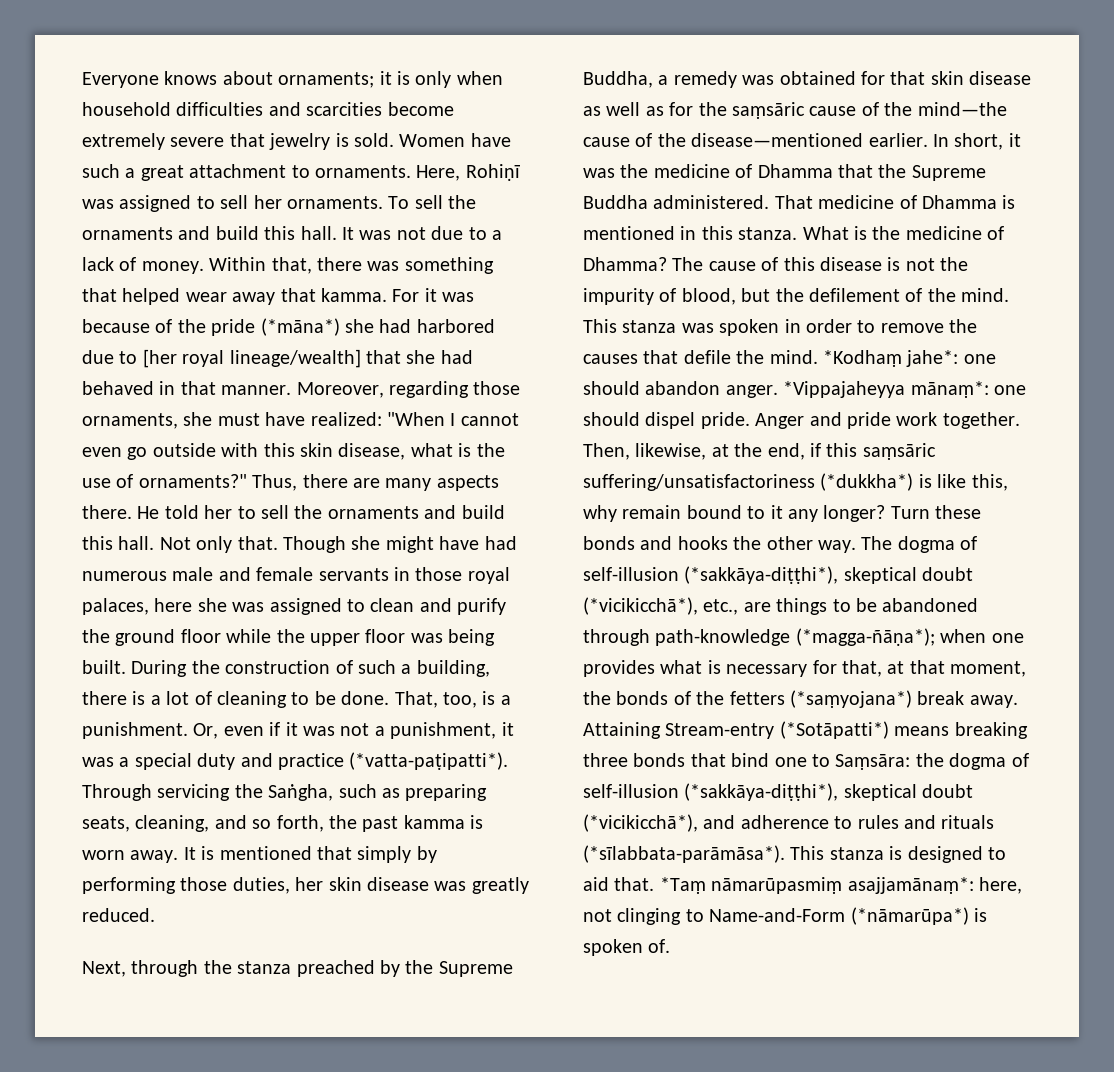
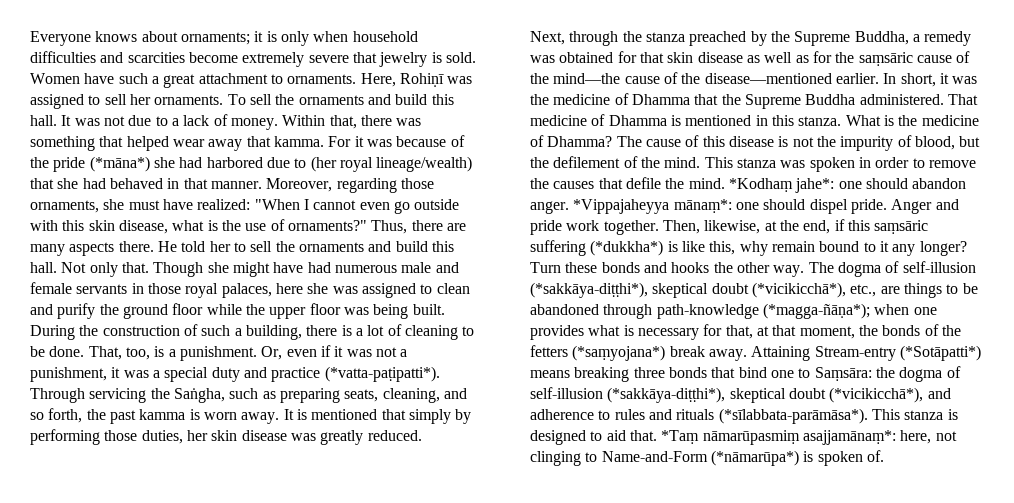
[142,349,361,368] [her royal lineage/wealth] -> [310,156,473,172] (her royal lineage/wealth)
[583,474,815,491] suffering/unsatisfactoriness -> [530,240,586,256] suffering

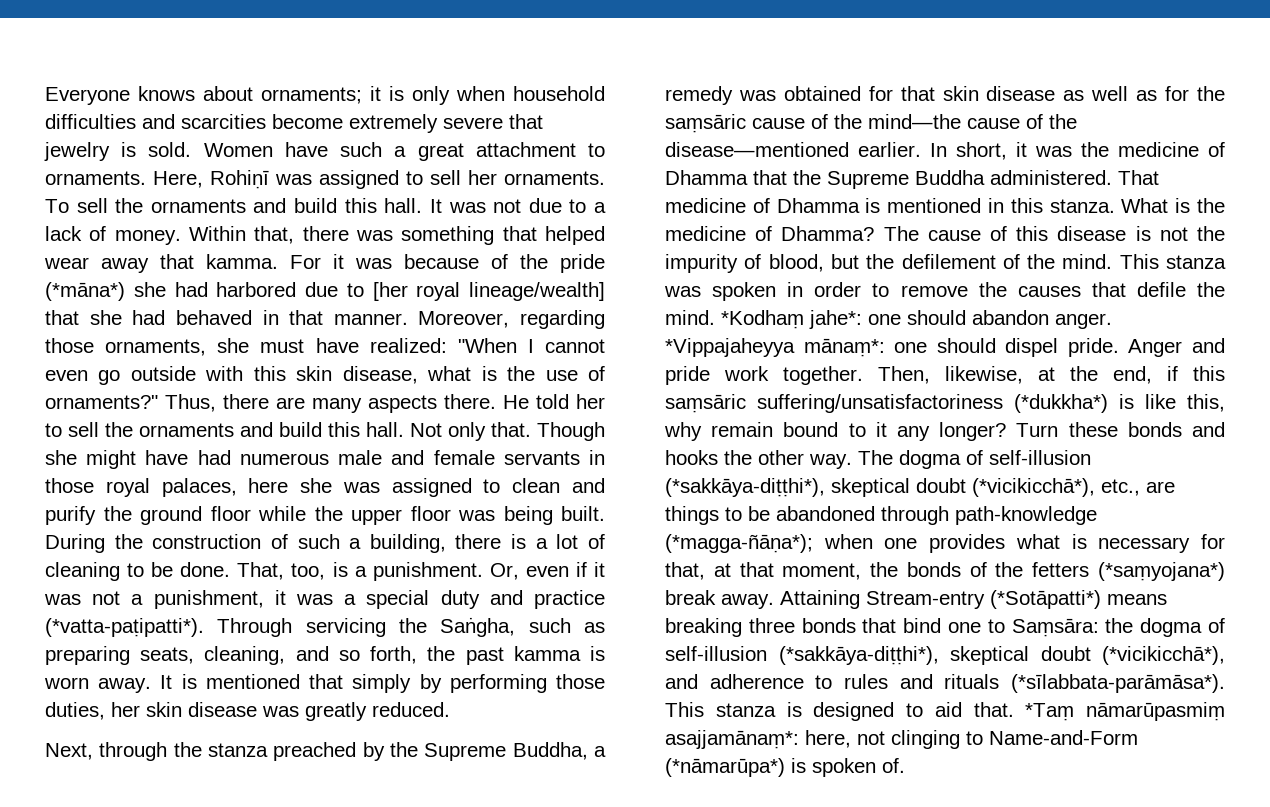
[310,156,473,172] (her royal lineage/wealth) -> [372,282,605,301] [her royal lineage/wealth]
[530,240,586,256] suffering -> [757,394,1003,413] suffering/unsatisfactoriness

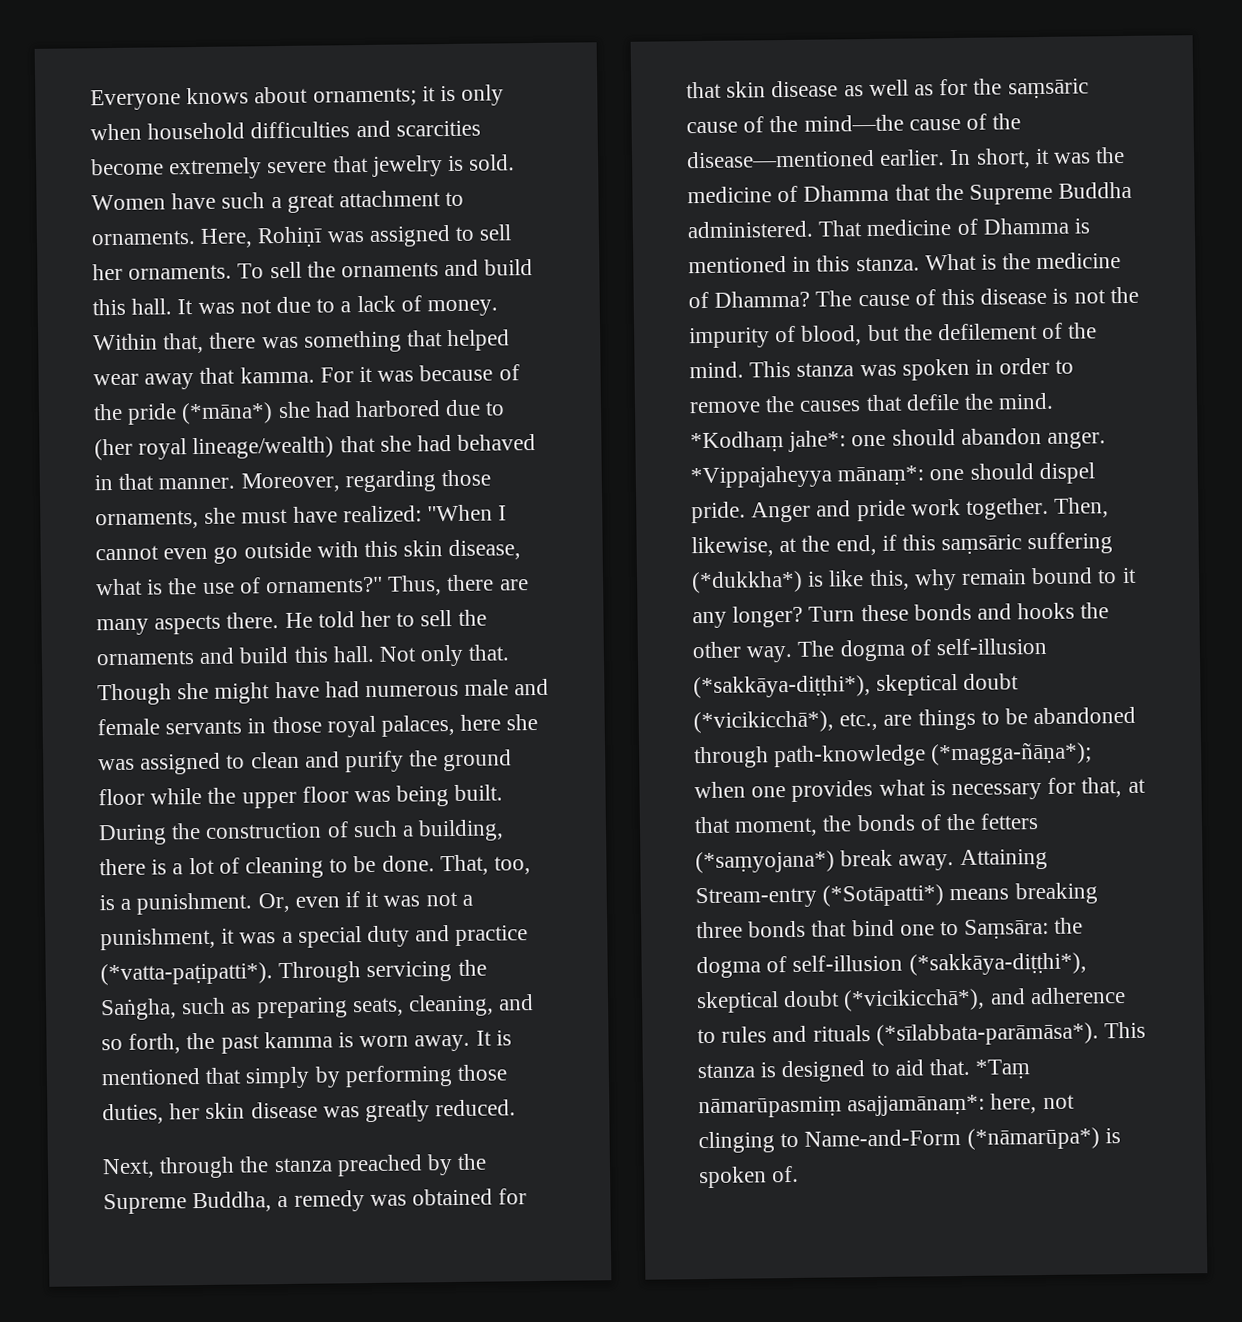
[372,282,605,301] [her royal lineage/wealth] -> [94,436,335,461] (her royal lineage/wealth)
[757,394,1003,413] suffering/unsatisfactoriness -> [1027,532,1114,555] suffering

